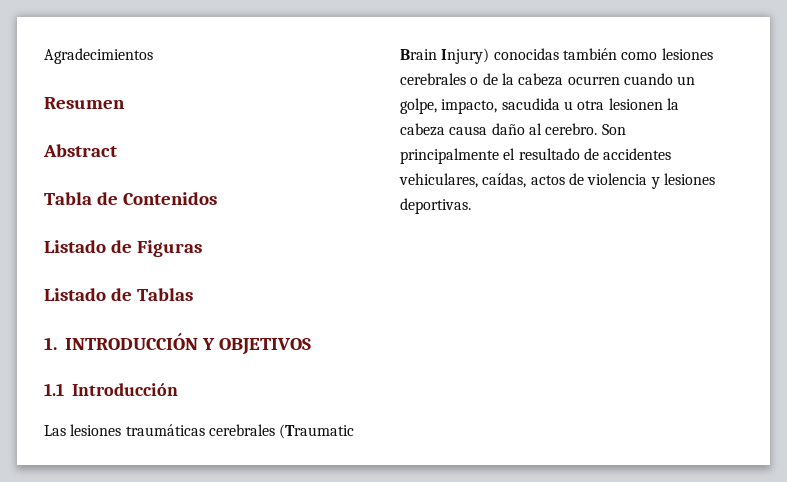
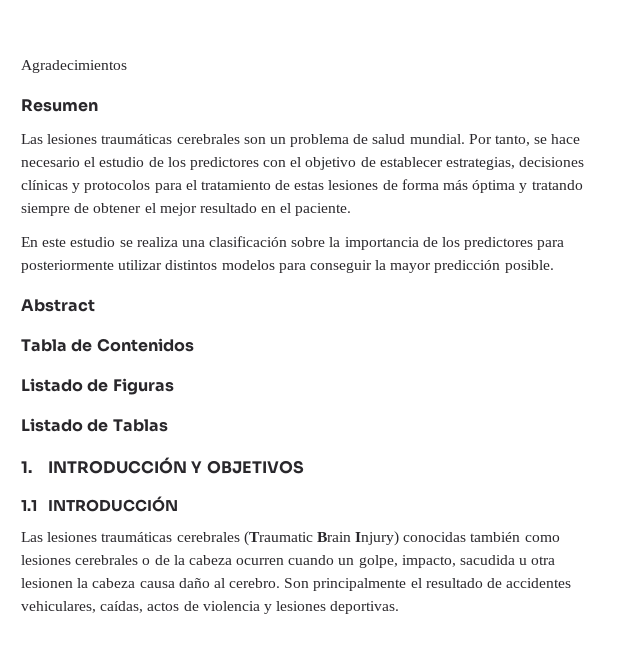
(125, 103) none -> [21,134,581,147] [21,157,585,170] [21,179,583,193] [21,203,352,216] [21,236,565,250] [21,260,554,273] // Las lesiones traumáticas cerebrales son un problema de salud mundial. Por tanto, se hace necesario el estudio de los predictores con el objetivo de establecer estrategias, decisiones clínicas y protocolos para el tratamiento de estas lesiones de forma más óptima y tratando siempre de obtener el mejor resultado en el paciente. // En este estudio se realiza una clasificación sobre la importancia de los predictores para posteriormente utilizar distintos modelos para conseguir la mayor predicción posible.
[72,383,178,396] Introducción -> [48,496,179,512] INTRODUCCIÓN

